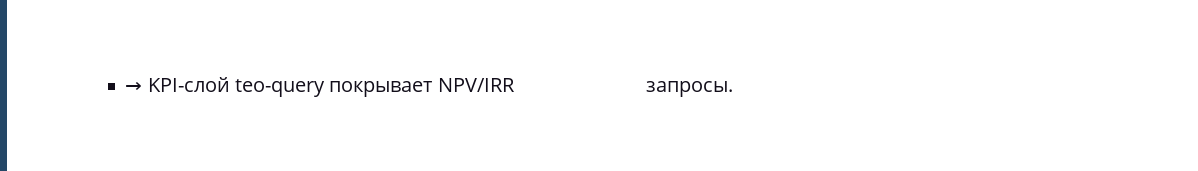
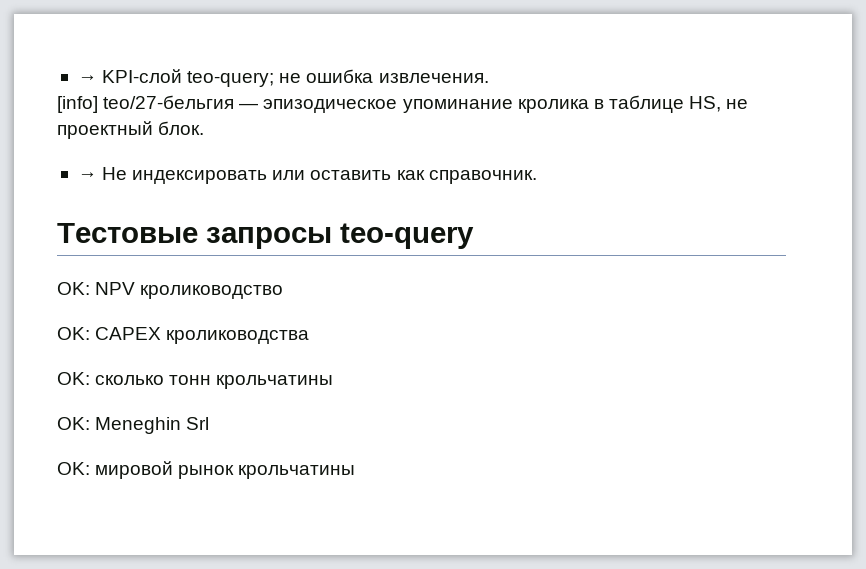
[234,78,734,97] teo-query покрывает NPV/IRR запросы. -> [187,69,489,87] [57,95,749,113] [57,121,205,139] [77,167,537,184] [57,223,474,249] [57,282,284,299] [57,327,310,344] [57,372,334,389] [57,417,210,434] [57,461,356,479] teo-query; не ошибка извлечения. // [info] teo/27-бельгия — эпизодическое упоминание кролика в таблице HS, не проектный блок. // → Не индексировать или оставить как справочник. // Тестовые запросы teo-query // OK: NPV кролиководство // OK: CAPEX кролиководства // OK: сколько тонн крольчатины // OK: Meneghin Srl // OK: мировой рынок крольчатины

